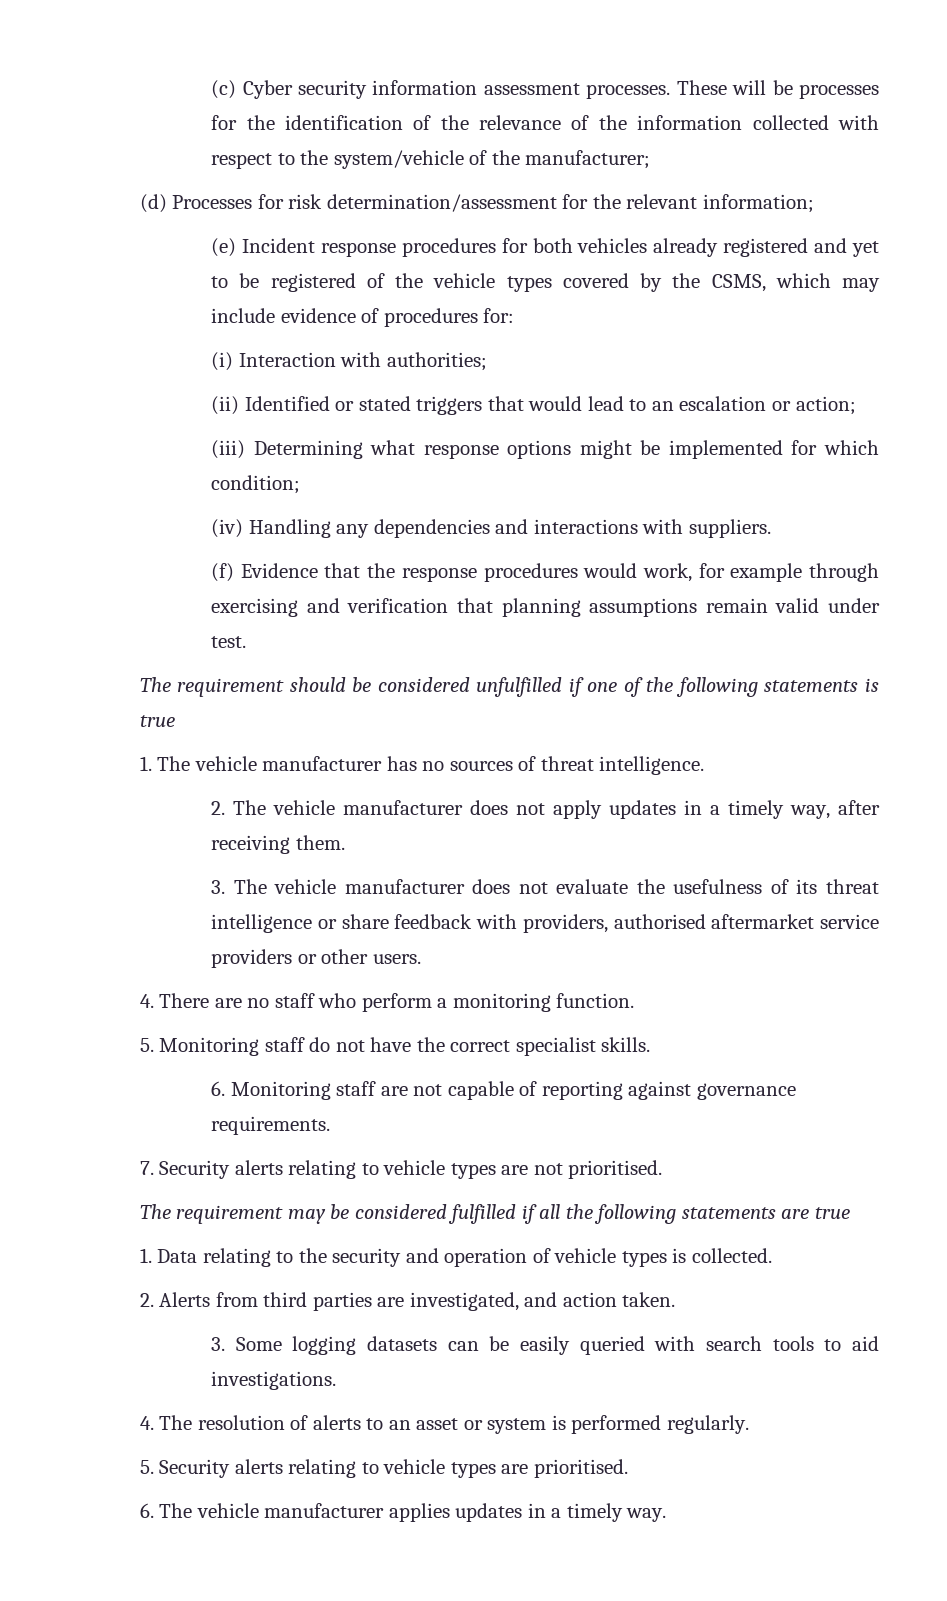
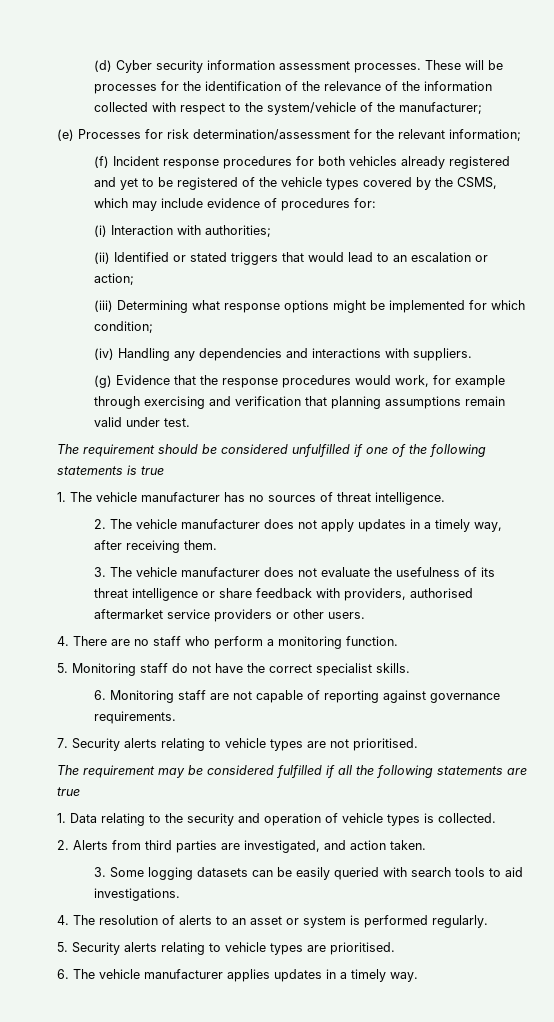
[211,80,237,99] (c) -> [93,60,112,72] (d)
[139,194,167,213] (d) -> [57,129,75,141] (e)
[211,238,237,257] (e) -> [93,156,109,168] (f)
[211,563,235,582] (f) -> [93,375,112,388] (g)

